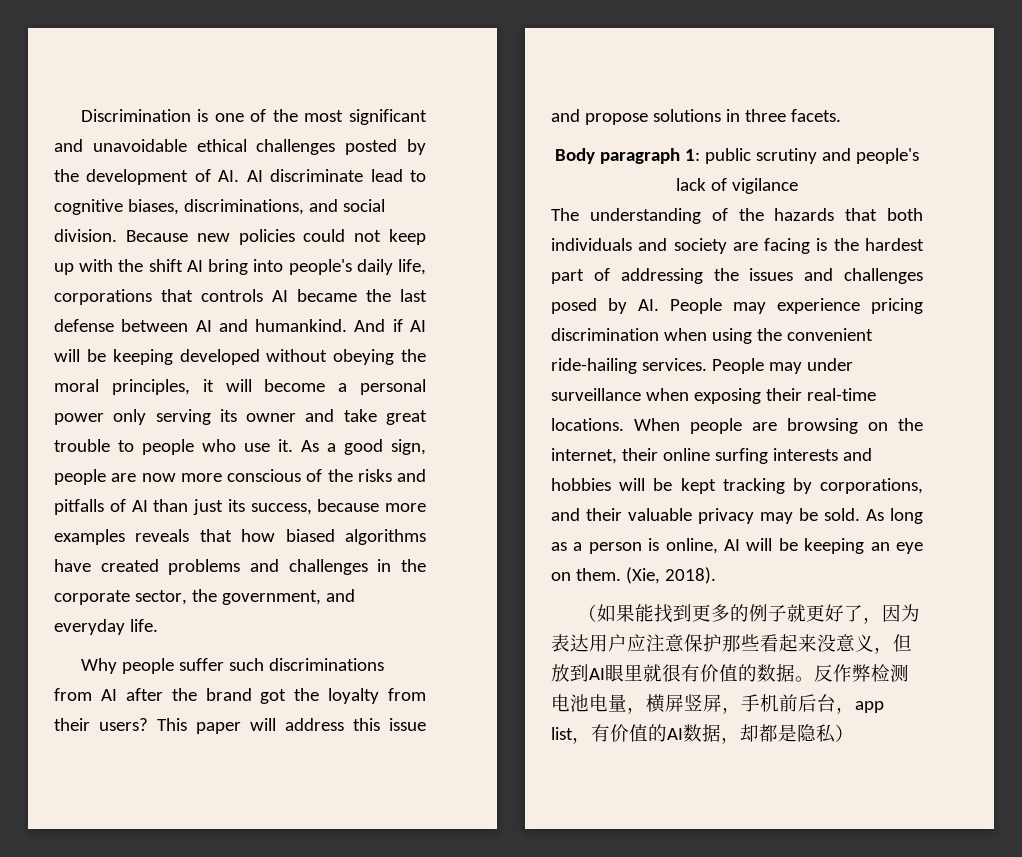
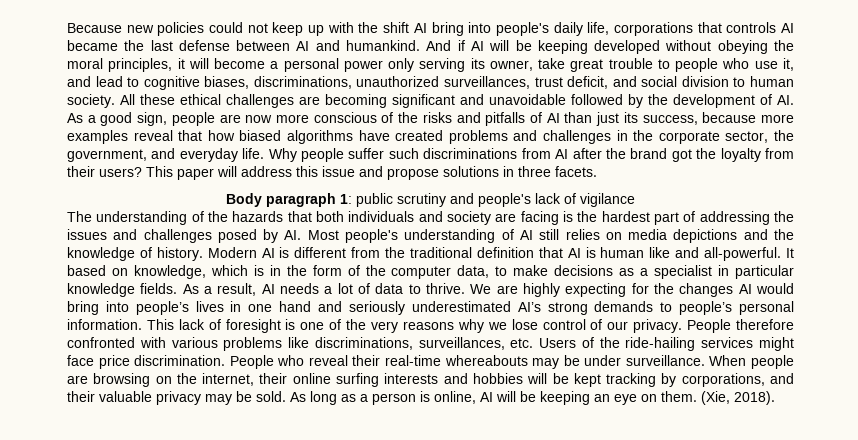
[80,109,427,125] [54,139,426,155] [54,169,426,185] [54,199,385,215] [54,229,117,242] Discrimination is one of the most significant and unavoidable ethical challenges posted by the development of AI. AI discriminate lead to cognitive biases, discriminations, and social division. -> (67, 28) none
[246,409,335,422] owner and -> [489,60,533,71] owner,
[278,439,293,452] it. -> [783,58,795,71] [67,76,794,90] [67,94,794,108] it, and lead to cognitive biases, discriminations, unauthorized surveillances, trust deficit, and social division to human society. All these ethical challenges are becoming significant and unavoidable followed by the development of AI.
[135,529,190,542] reveals -> [133,130,173,141] reveal
(158, 625) // -> (265, 153) none
[670,298,923,314] [551,328,873,344] [551,358,853,374] [551,388,876,404] [551,418,624,431] People may experience pricing discrimination when using the convenient ride-hailing services. People may under surveillance when exposing their real-time locations. -> [307,229,794,243] [67,247,795,261] [67,265,795,279] [67,283,795,297] [67,301,795,315] [67,319,795,333] [67,337,794,351] [67,355,705,369] Most people's understanding of AI still relies on media depictions and the knowledge of history. Modern AI is different from the traditional definition that AI is human like and all-powerful. It based on knowledge, which is in the form of the computer data, to make decisions as a specialist in particular knowledge fields. As a result, AI needs a lot of data to thrive. We are highly expecting for the changes AI would bring into people’s lives in one hand and seriously underestimated AI’s strong demands to people’s personal information. This lack of foresight is one of the very reasons why we lose control of our privacy. People therefore confronted with various problems like discriminations, surveillances, etc. Users of the ride-hailing services might face price discrimination. People who reveal their real-time whereabouts may be under surveillance.
[577,604,920,624] [551,634,912,654] [551,664,909,682] [551,694,884,714] [551,724,854,744] // （如果能找到更多的例子就更好了，因为表达用户应注意保护那些看起来没意义，但放到AI眼里就很有价值的数据。反作弊检测电池电量，横屏竖屏，手机前后台，app list，有价值的AI数据，却都是隐私） -> (775, 398) none

